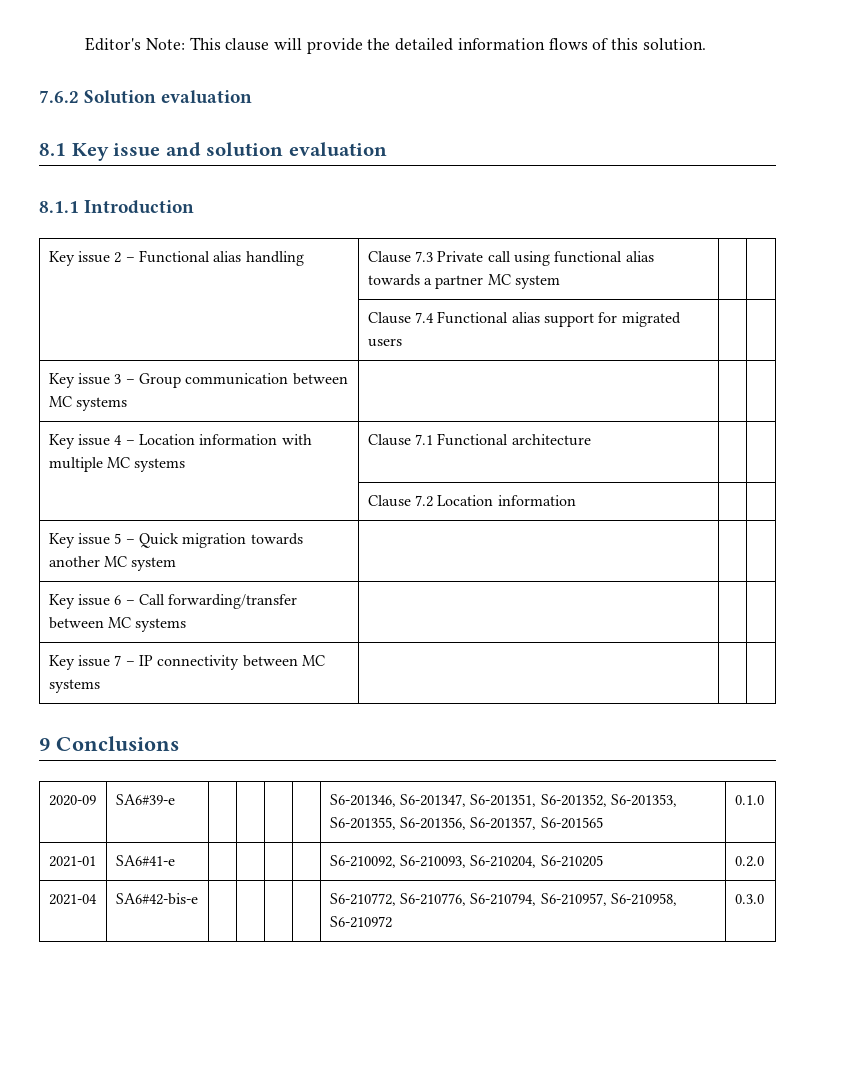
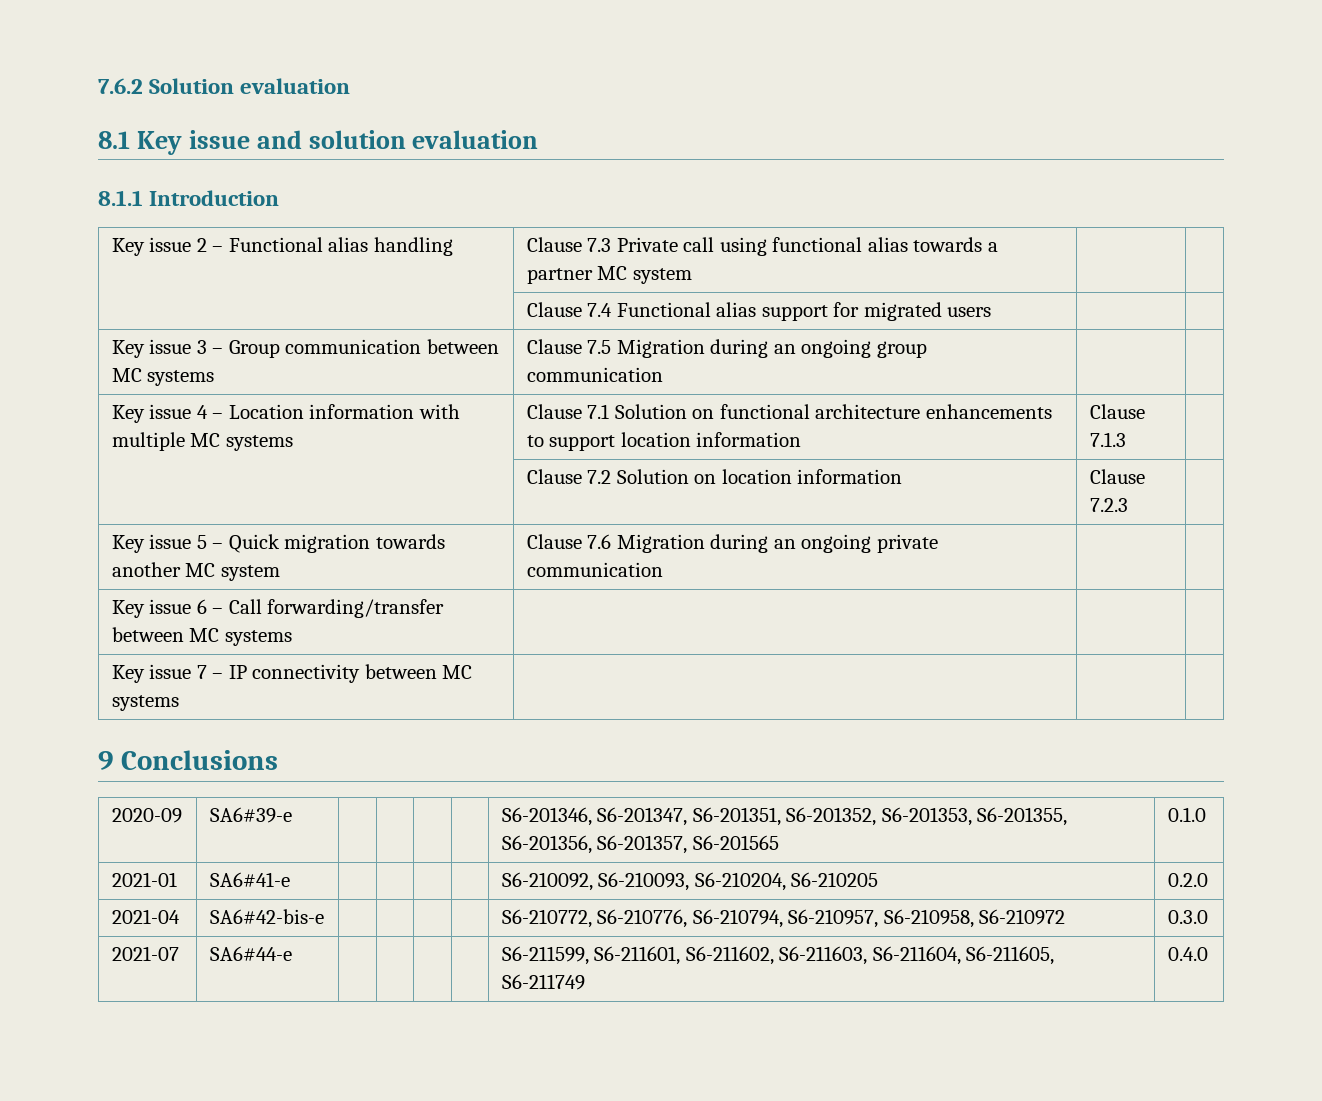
[85,37,706,54] Editor's Note: This clause will provide the detailed information flows of this solution. // -> (98, 86) none
(127, 404) none -> [526,339,927,358] [526,367,663,382] Clause 7.5 Migration during an ongoing group communication
[437,433,591,446] Functional architecture | -> [614,404,1052,419] [526,432,802,451] [1089,404,1145,419] [1089,432,1126,447] Solution on functional architecture enhancements to support location information | Clause 7.1.3
[437,495,576,506] Location information | -> [616,469,903,484] [1089,469,1145,484] [1089,498,1128,512] Solution on location information | Clause 7.2.3
(177, 564) none -> [526,534,938,553] [526,562,663,577] Clause 7.6 Migration during an ongoing private communication
(764, 899) none -> [111,946,179,961] [209,946,292,961] [501,946,1055,965] [501,974,585,990] [1167,947,1208,961] // 2021-07 | SA6#44-e | | | | | S6-211599, S6-211601, S6-211602, S6-211603, S6-211604, S6-211605, S6-211749 | 0.4.0

